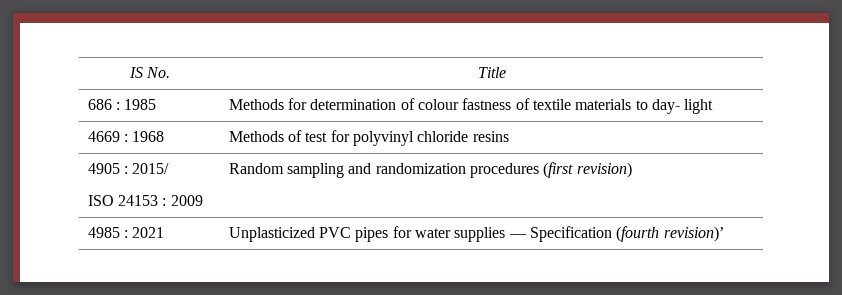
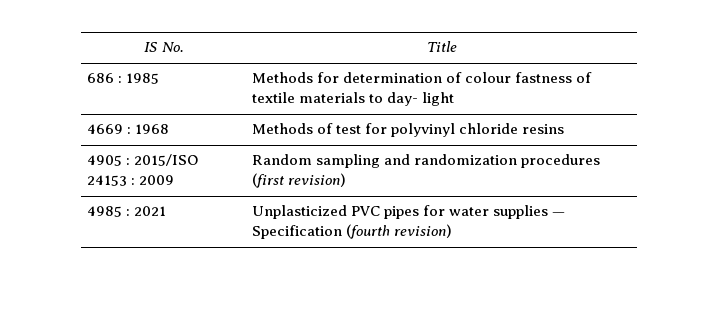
[132,163,170,174] [87,195,114,206] 2015/ // ISO -> [134,154,200,166] 2015/ISO
[663,226,724,242] revision)’ -> [394,224,453,238] revision)

